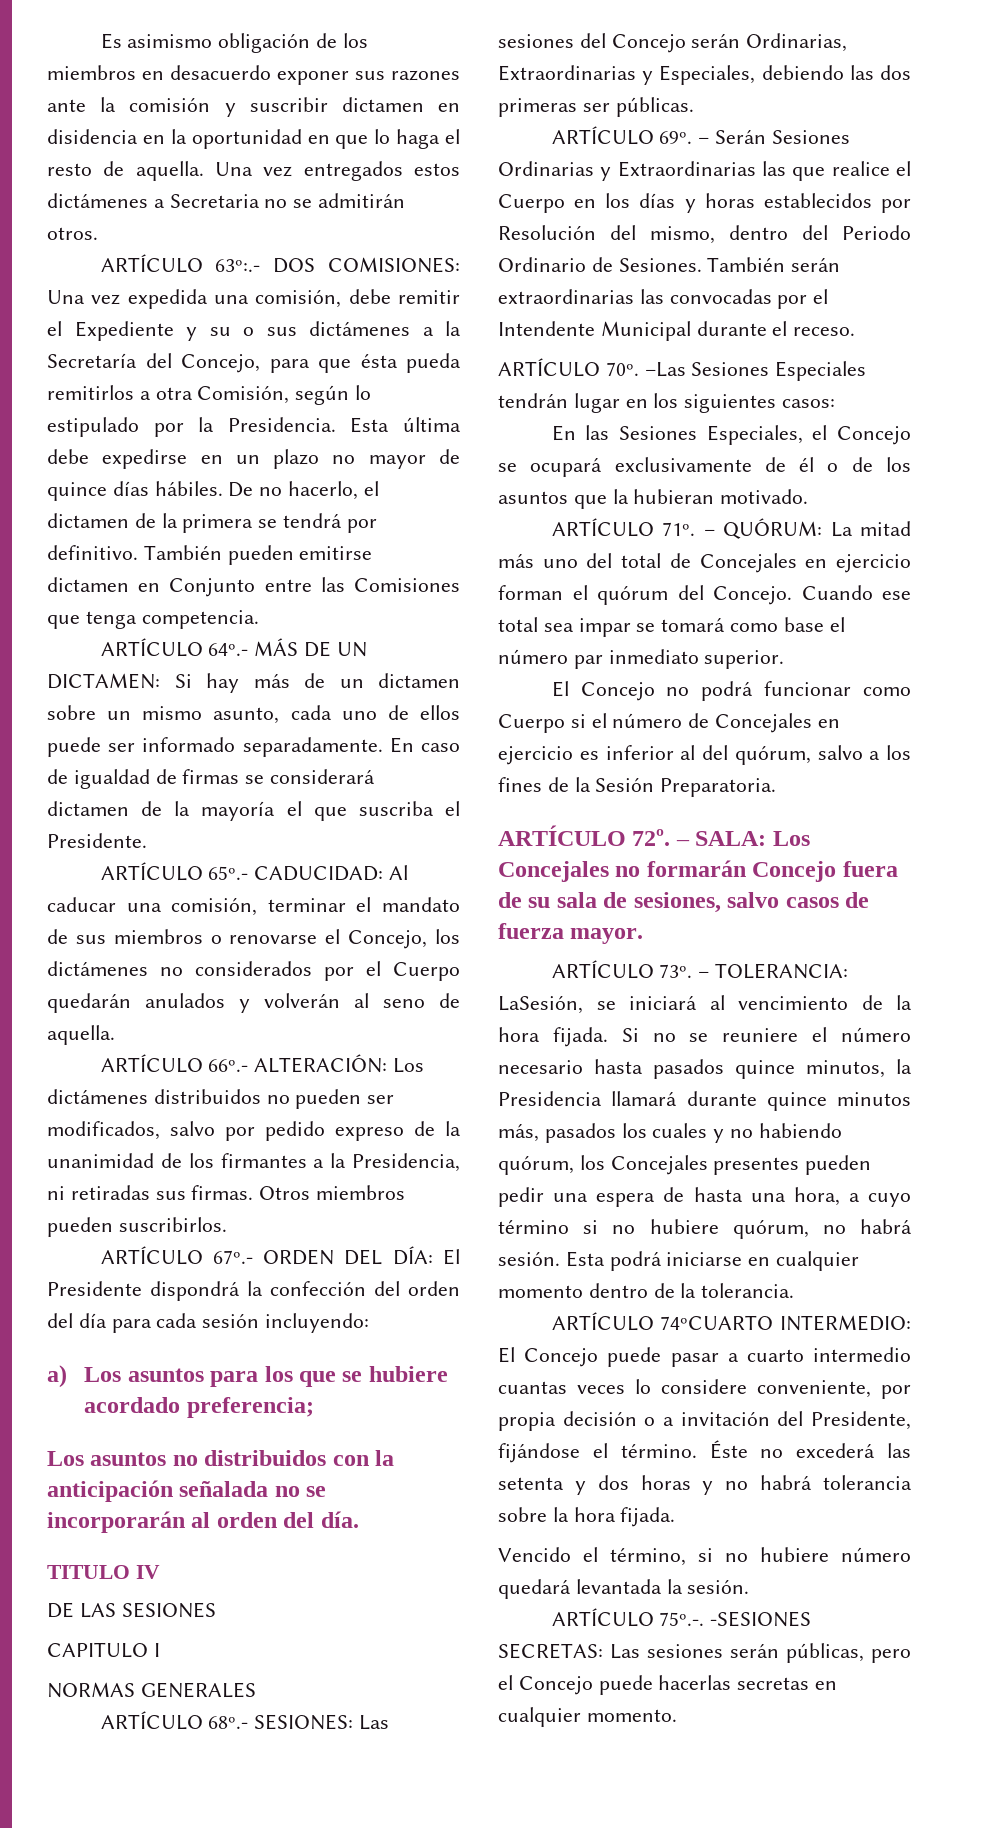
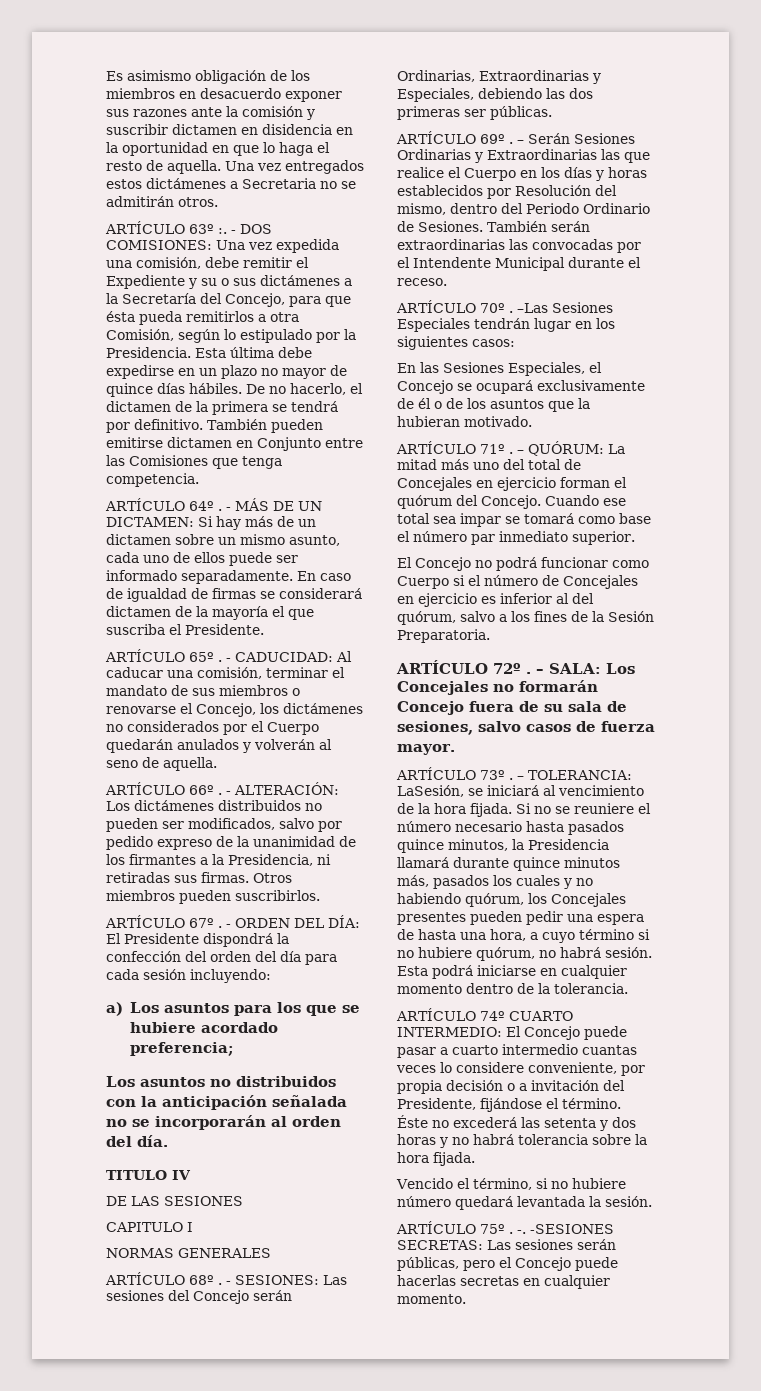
[215,259,261,272] 63º:.- -> [189,224,236,234] 63º :. -
[208,643,249,656] 64º.- -> [189,501,231,511] 64º . -
[208,866,249,880] 65º.- -> [189,652,231,662] 65º . -
[208,1059,249,1072] 66º.- -> [189,785,231,795] 66º . -
[212,1250,253,1264] 67º.- -> [189,918,231,928] 67º . -
[208,1716,249,1729] 68º.- -> [189,1275,231,1285] 68º . -
[659,131,693,144] 69º. -> [480,134,513,144] 69º .
[605,362,639,376] 70º. -> [480,303,513,313] 70º .
[662,522,696,536] 71º. -> [480,444,513,454] 71º .
[632,829,671,846] 72º. -> [493,663,531,674] 72º .
[659,964,693,978] 73º. -> [480,770,513,780] 73º .
[660,1315,774,1330] 74ºCUARTO -> [480,1011,573,1021] 74º CUARTO
[659,1612,705,1626] 75º.-. -> [480,1224,526,1234] 75º . -.

